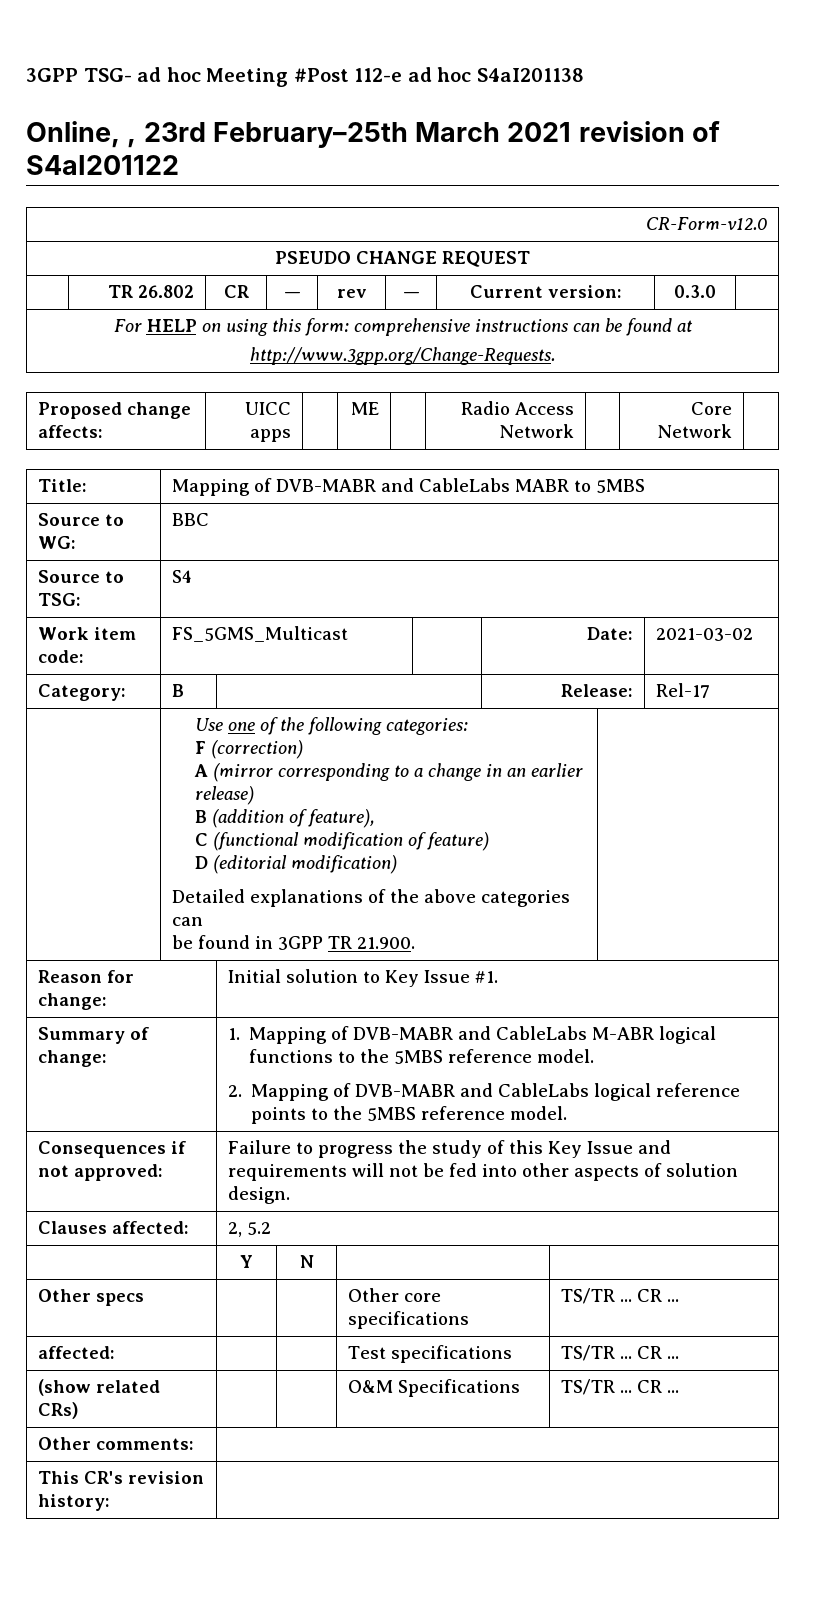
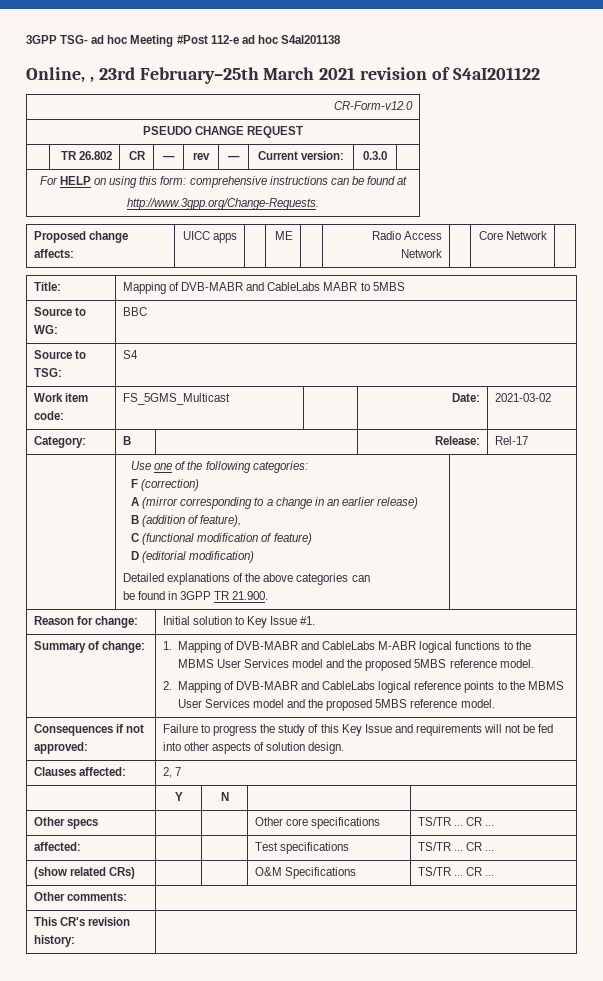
(390, 1056) none -> [177,659,412,671] MBMS User Services model and the proposed
(363, 1113) none -> [527,681,564,690] [177,699,373,711] MBMS User Services model and the proposed
[247,1222,272,1235] 5.2 -> [175,767,182,776] 7

